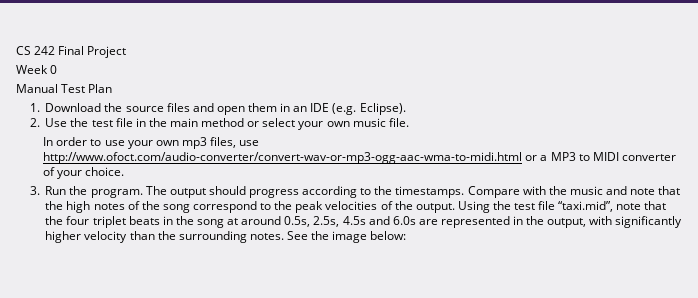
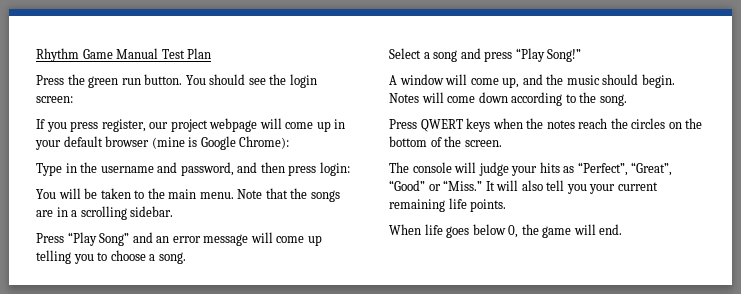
[16,46,127,58] [16,65,58,74] [16,84,113,93] [29,103,406,115] [29,118,409,130] [43,137,260,149] [43,152,676,164] [43,167,125,179] [29,186,681,198] [45,201,667,213] [45,216,683,228] [45,231,407,243] CS 242 Final Project // Week 0 // Manual Test Plan // 1. Download the source files and open them in an IDE (e.g. Eclipse). // 2. Use the test file in the main method or select your own music file. // In order to use your own mp3 files, use http://www.ofoct.com/audio-converter/convert-wav-or-mp3-ogg-aac-wma-to-midi.html or a MP3 to MIDI converter of your choice. // 3. Run the program. The output should progress according to the timestamps. Compare with the music and note that the high notes of the song correspond to the peak velocities of the output. Using the test file “taxi.mid”, note that the four triplet beats in the song at around 0.5s, 2.5s, 4.5s and 6.0s are represented in the output, with significantly higher velocity than the surrounding notes. See the image below: -> [36,48,212,62] [36,74,317,88] [36,96,73,103] [36,118,346,132] [35,136,290,150] [36,162,350,176] [36,188,340,202] [36,206,174,220] [36,232,322,246] [36,250,186,264] [389,48,582,62] [389,74,675,88] [389,92,627,106] [389,118,703,132] [389,136,502,147] [389,162,673,176] [389,180,658,194] [389,198,507,212] [389,224,623,238] Rhythm Game Manual Test Plan // Press the green run button. You should see the login screen: // If you press register, our project webpage will come up in your default browser (mine is Google Chrome): // Type in the username and password, and then press login: // You will be taken to the main menu. Note that the songs are in a scrolling sidebar. // Press “Play Song” and an error message will come up telling you to choose a song. // Select a song and press “Play Song!” // A window will come up, and the music should begin. Notes will come down according to the song. // Press QWERT keys when the notes reach the circles on the bottom of the screen. // The console will judge your hits as “Perfect”, “Great”, “Good” or “Miss.” It will also tell you your current remaining life points. // When life goes below 0, the game will end.

